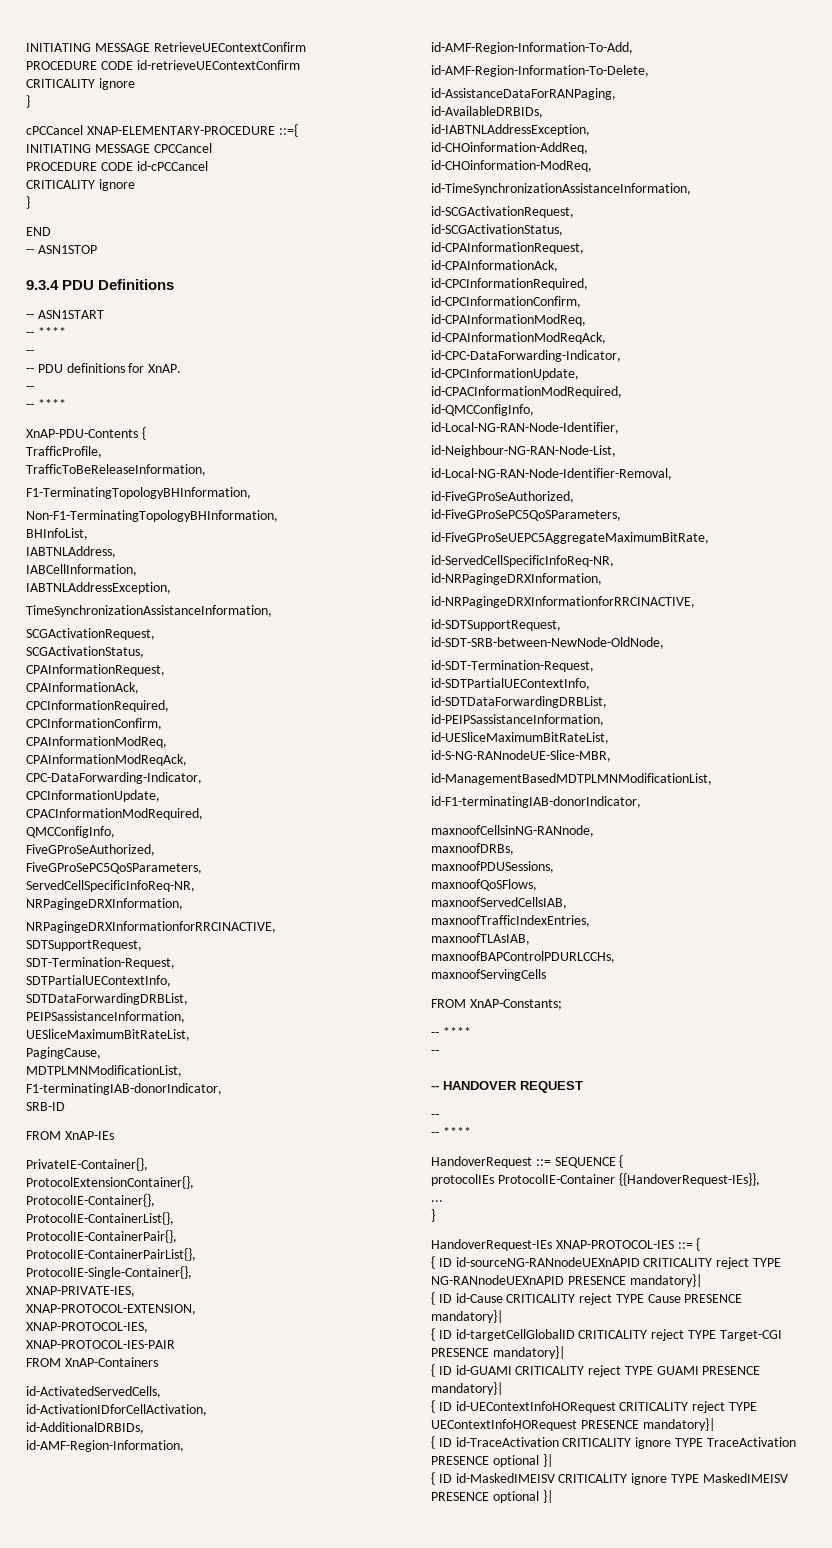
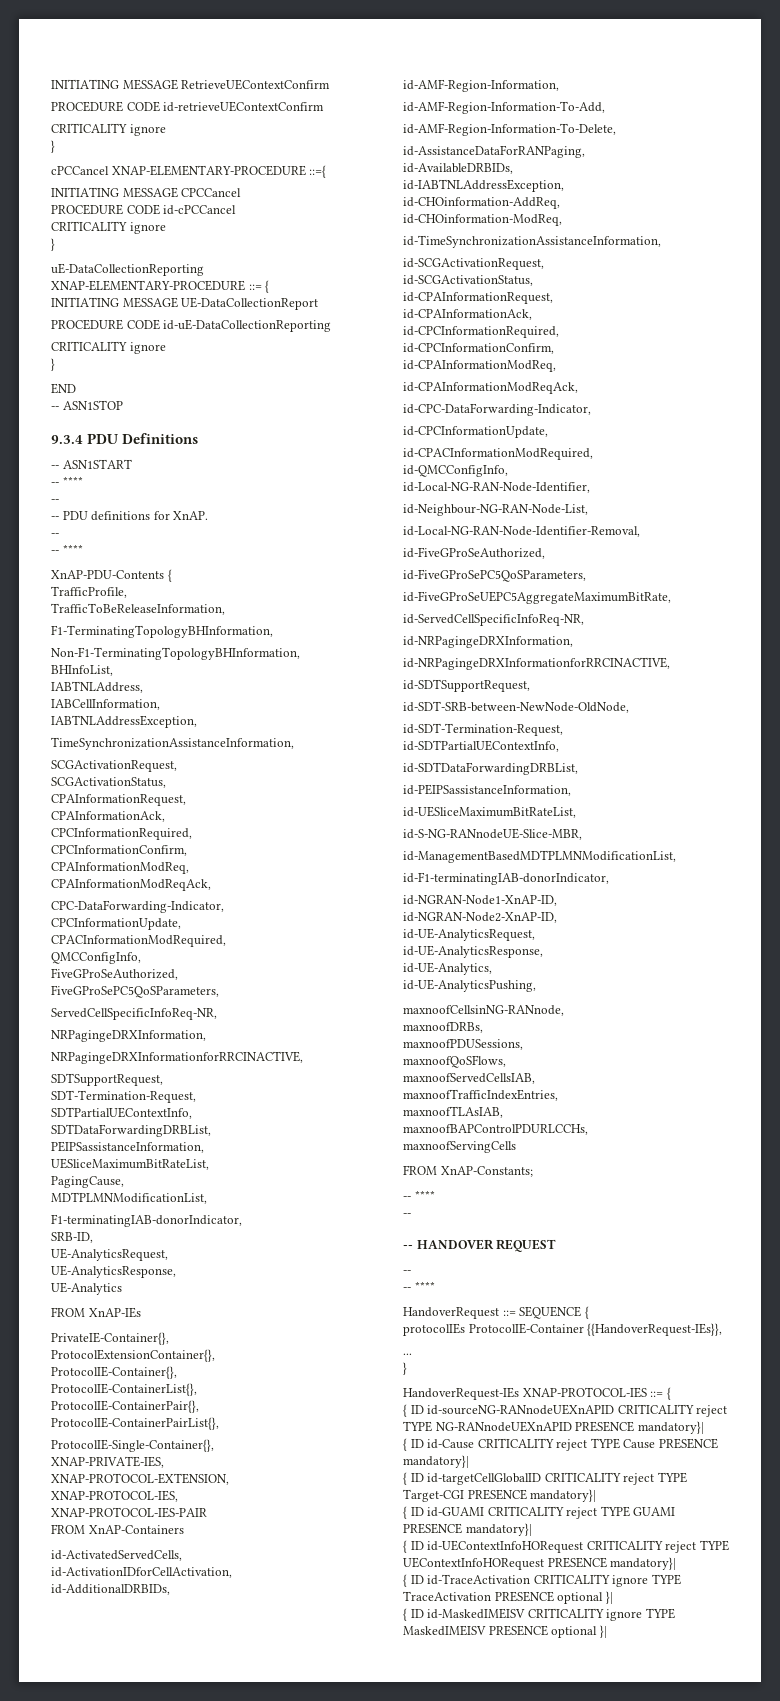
(30, 202) none -> [51,263,204,276] [51,280,270,293] [51,297,319,310] [51,319,332,332] [51,341,166,354] [51,358,55,371] // uE-DataCollectionReporting XNAP-ELEMENTARY-PROCEDURE ::= { // INITIATING MESSAGE UE-DataCollectionReport // PROCEDURE CODE id-uE-DataCollectionReporting // CRITICALITY ignore // }
[26,1102,65,1111] SRB-ID -> [51,1232,93,1243] [51,1248,168,1261] [51,1265,176,1278] [51,1282,122,1295] SRB-ID, // UE-AnalyticsRequest, // UE-AnalyticsResponse, // UE-Analytics
(641, 802) none -> [403,895,557,906] [403,912,557,923] [403,928,535,941] [403,945,543,958] [403,962,492,975] [403,979,536,992] // id-NGRAN-Node1-XnAP-ID, // id-NGRAN-Node2-XnAP-ID, // id-UE-AnalyticsRequest, // id-UE-AnalyticsResponse, // id-UE-Analytics, // id-UE-AnalyticsPushing,

